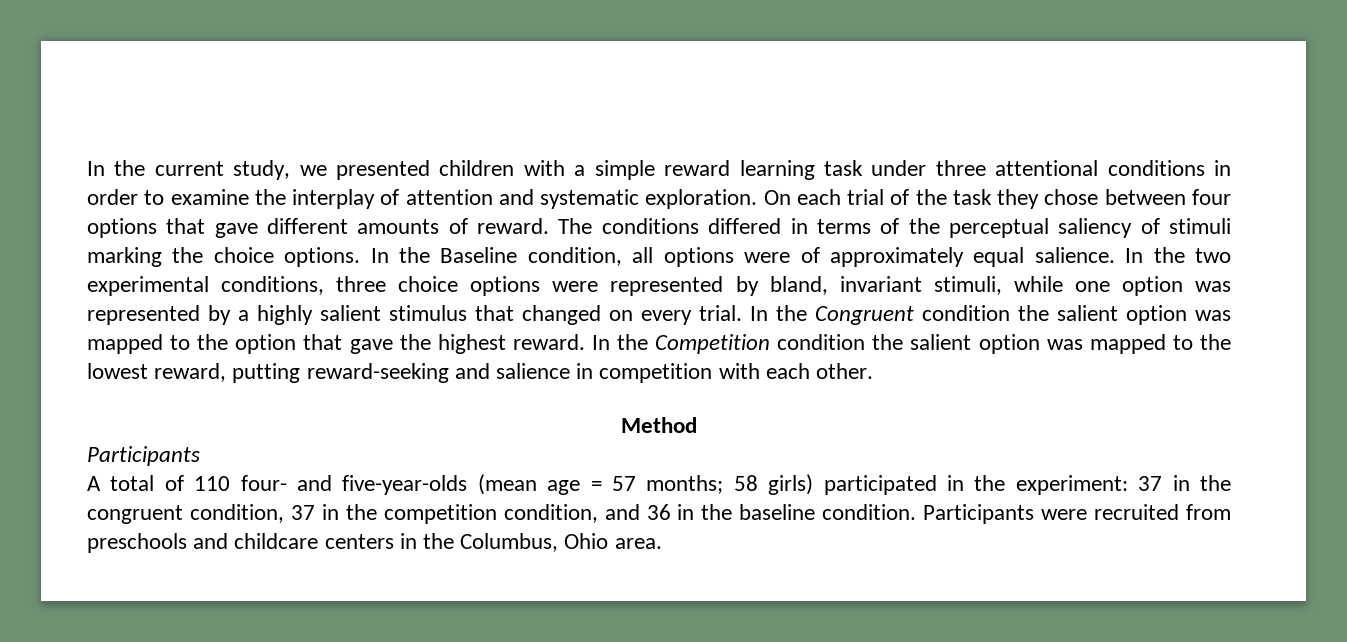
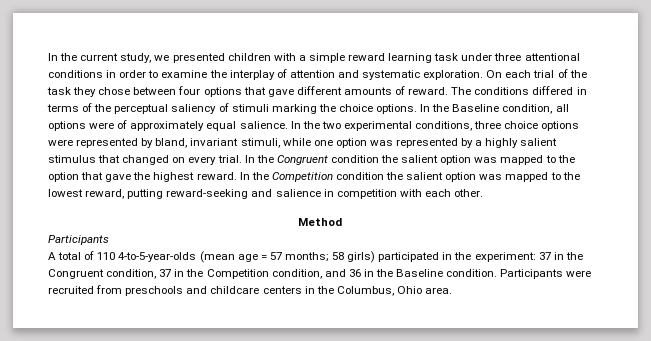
[240,475,468,495] four- and five-year-olds -> [118,252,197,262] 4-to-5-year-olds
[87,505,183,524] congruent -> [48,269,104,279] Congruent
[383,504,497,524] competition -> [206,269,269,279] Competition
[739,504,816,520] baseline -> [396,269,444,277] Baseline

